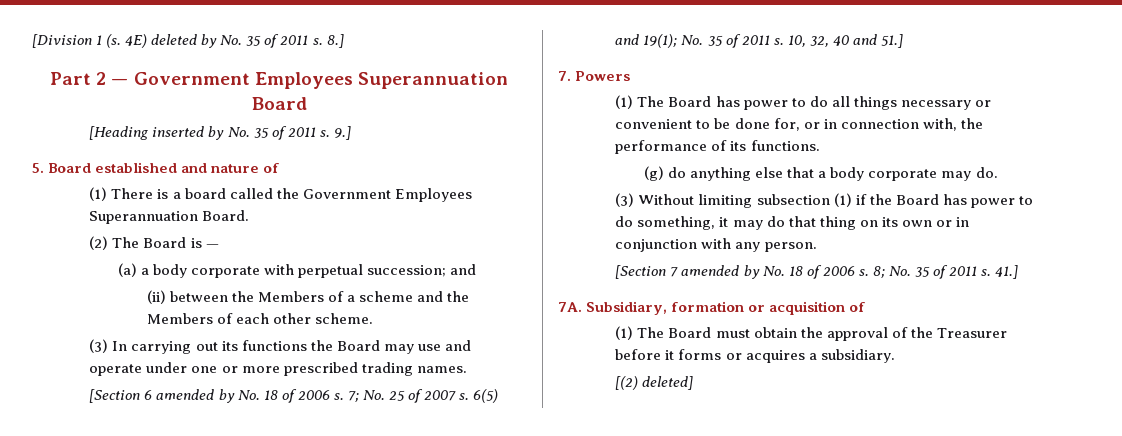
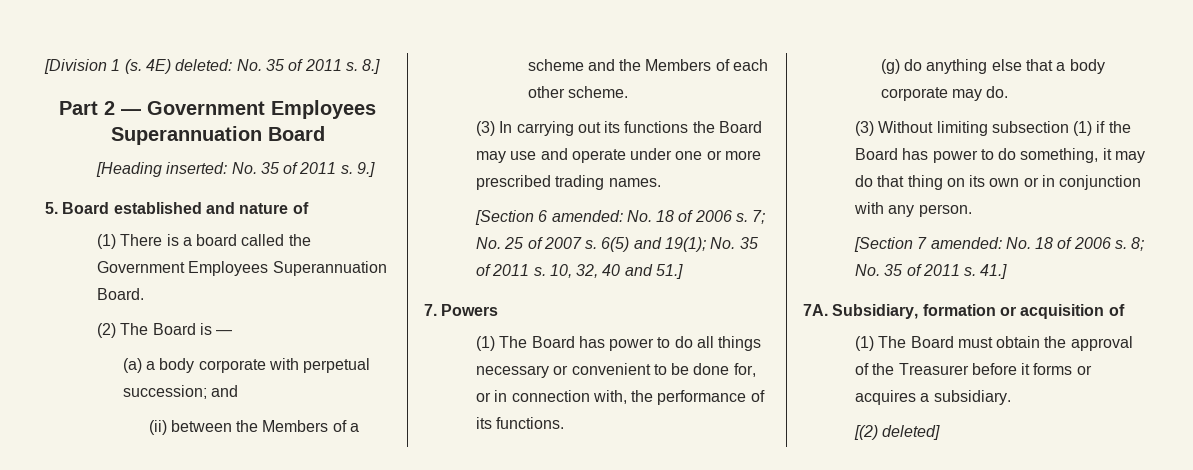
[151,34,218,48] deleted by -> [175,59,233,71] deleted:
[152,126,225,140] inserted by -> [166,162,228,174] inserted:
[156,389,235,403] amended by -> [551,210,623,222] amended:
[681,265,760,279] amended by -> [930,237,1002,249] amended:

